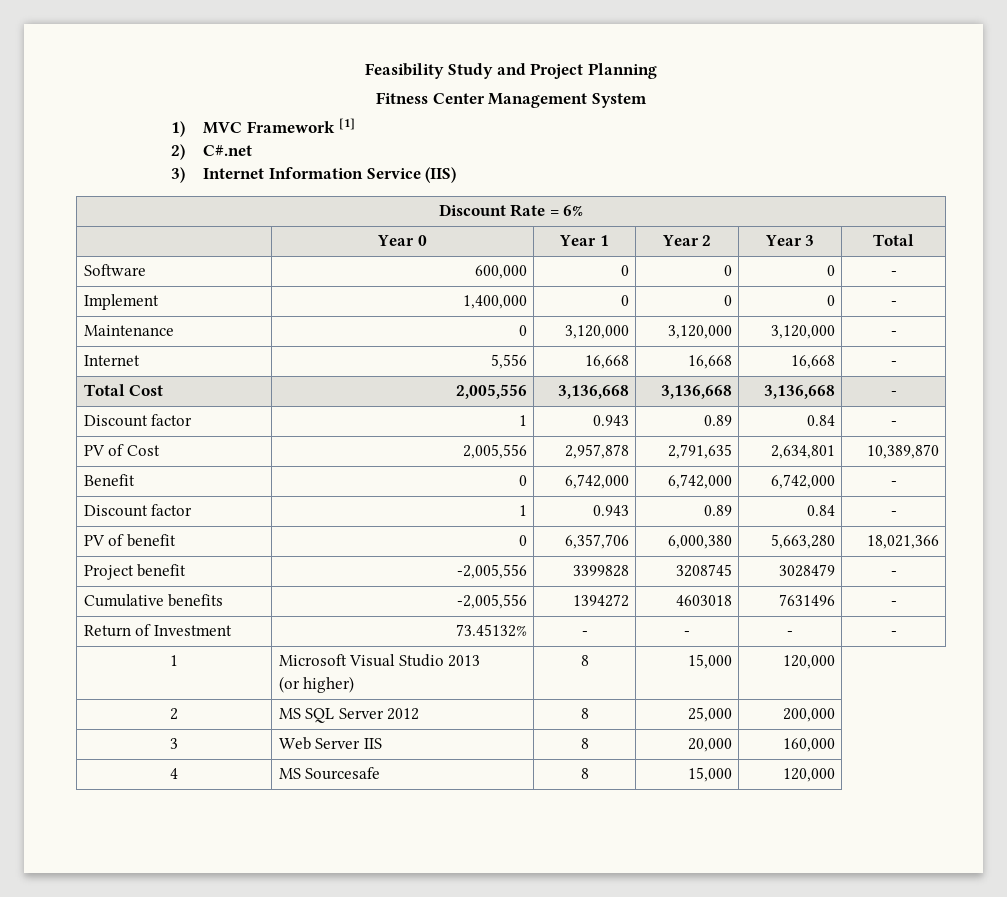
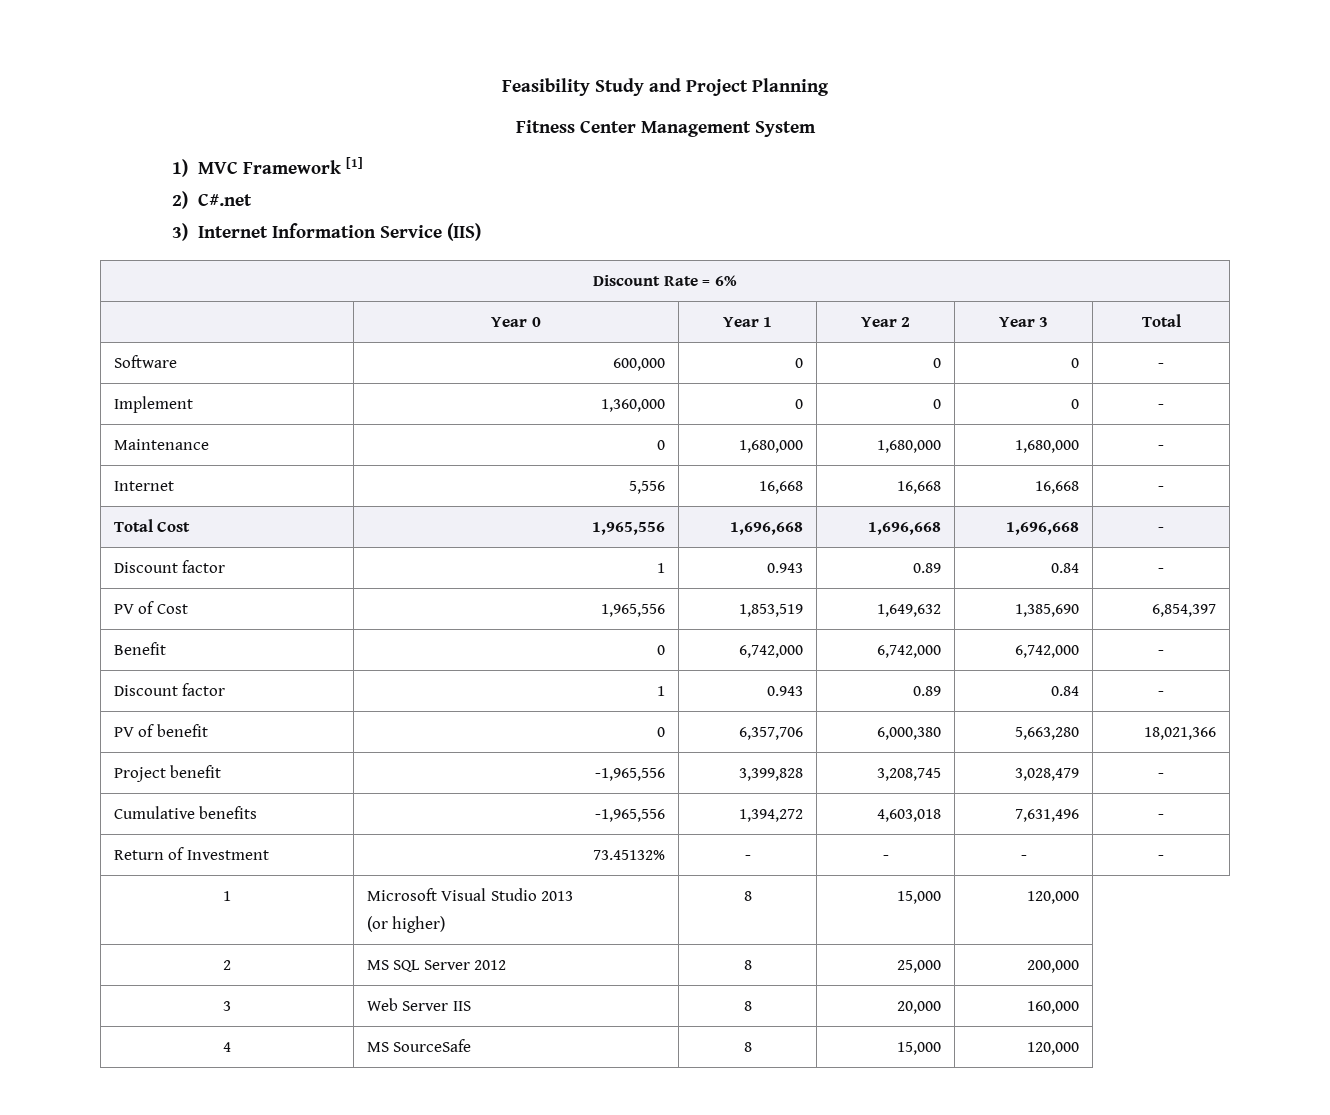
[462,295,527,309] 1,400,000 -> [601,399,666,412] 1,360,000
[564,325,629,339] [667,325,732,339] [770,325,835,339] 3,120,000 | 3,120,000 | 3,120,000 -> [739,440,804,453] [877,440,942,453] [1015,440,1080,453] 1,680,000 | 1,680,000 | 1,680,000
[455,384,527,399] [557,385,629,399] [660,385,732,399] [763,385,835,399] 2,005,556 | 3,136,668 | 3,136,668 | 3,136,668 -> [592,522,666,535] [730,522,804,535] [868,522,942,535] [1006,522,1080,535] 1,965,556 | 1,696,668 | 1,696,668 | 1,696,668
[462,444,527,459] [564,444,629,459] [667,444,732,459] [770,445,835,459] [866,444,939,459] 2,005,556 | 2,957,878 | 2,791,635 | 2,634,801 | 10,389,870 -> [601,604,666,617] [739,604,804,617] [877,604,942,617] [1015,604,1080,617] [1152,604,1217,617] 1,965,556 | 1,853,519 | 1,649,632 | 1,385,690 | 6,854,397
[456,564,527,579] [572,565,629,577] [675,564,732,577] [778,564,835,577] -2,005,556 | 3399828 | 3208745 | 3028479 -> [595,768,666,781] [739,768,804,781] [877,768,942,781] [1015,768,1080,781] -1,965,556 | 3,399,828 | 3,208,745 | 3,028,479
[456,594,527,609] [572,594,629,607] [675,595,732,606] [778,594,835,606] -2,005,556 | 1394272 | 4603018 | 7631496 -> [595,809,666,822] [739,809,804,822] [877,809,942,822] [1015,809,1080,822] -1,965,556 | 1,394,272 | 4,603,018 | 7,631,496
[305,767,381,780] Sourcesafe -> [393,1039,472,1052] SourceSafe

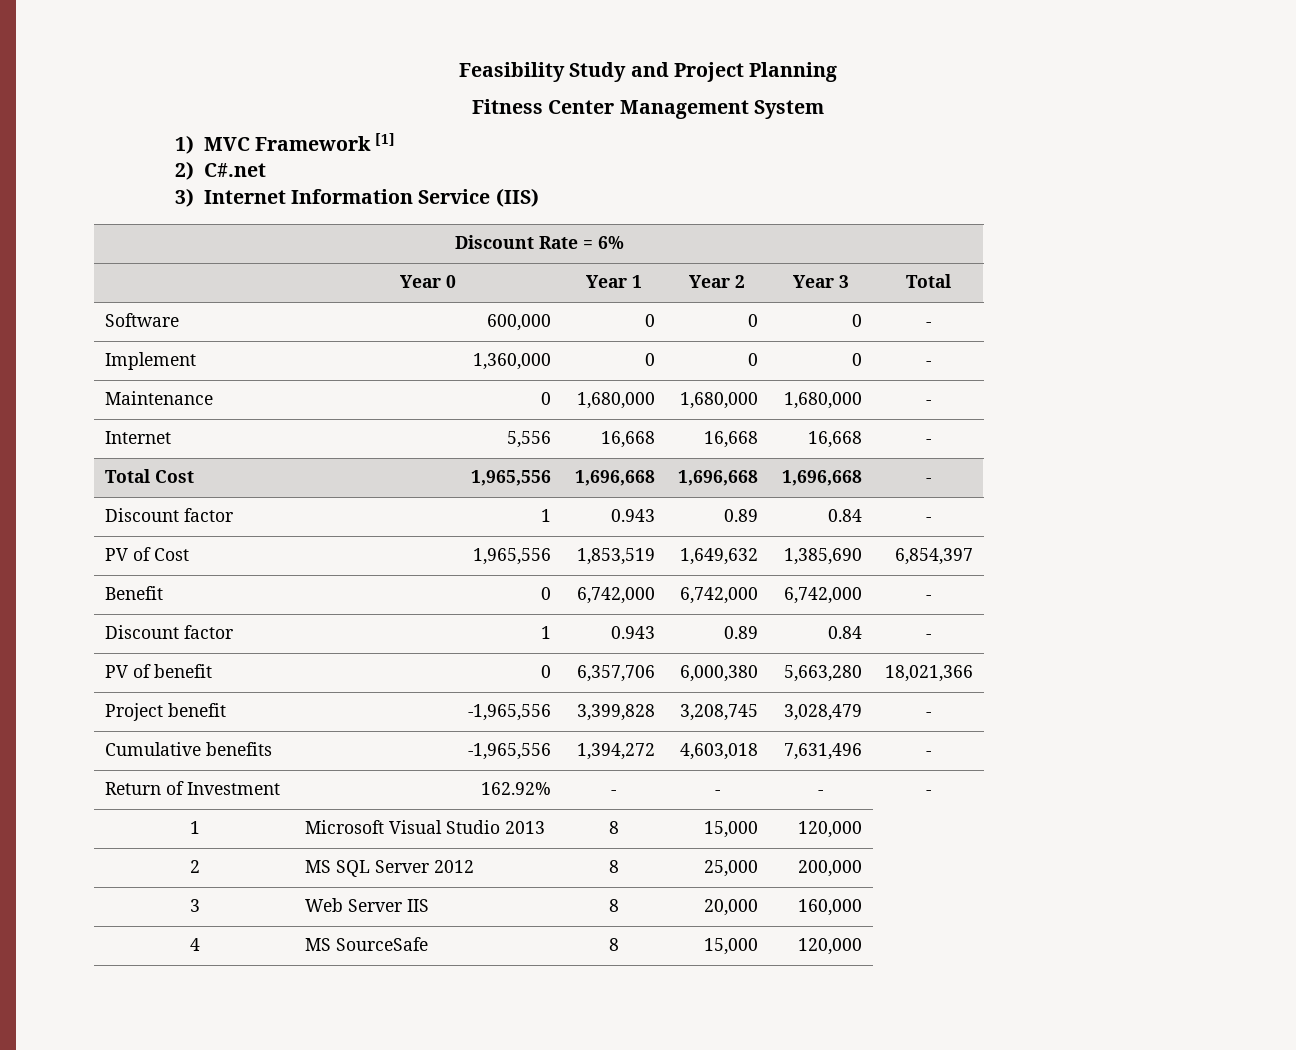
[593,850,666,860] 73.45132% -> [480,782,551,795] 162.92%
[366,916,446,933] // (or higher) -> (546, 827) none

